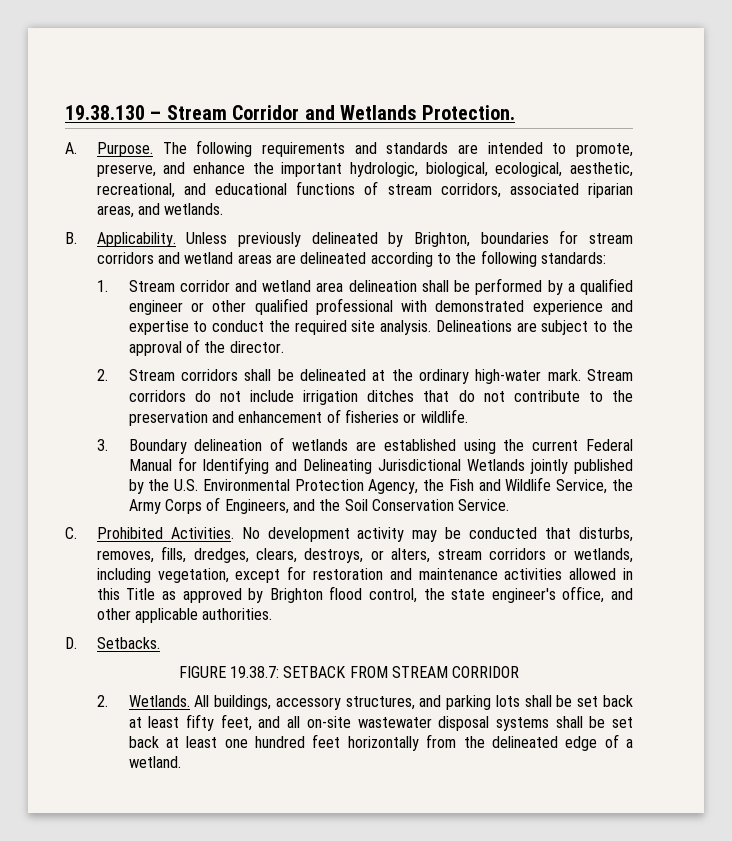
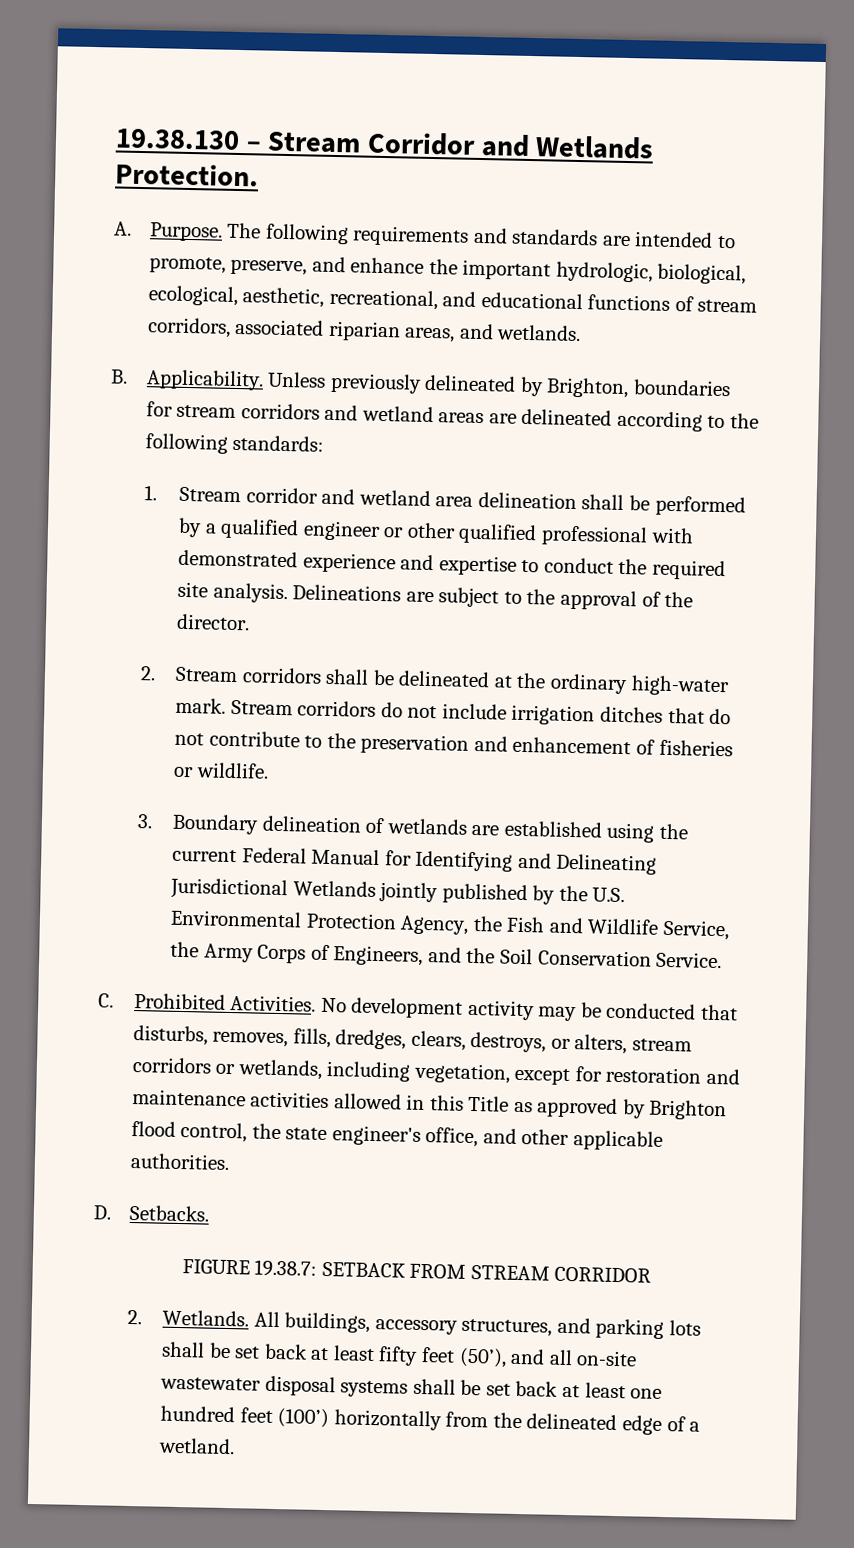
[220,714,252,731] feet, -> [420,1347,507,1368] feet (50’),
(341, 741) none -> [277,1408,330,1429] (100’)

